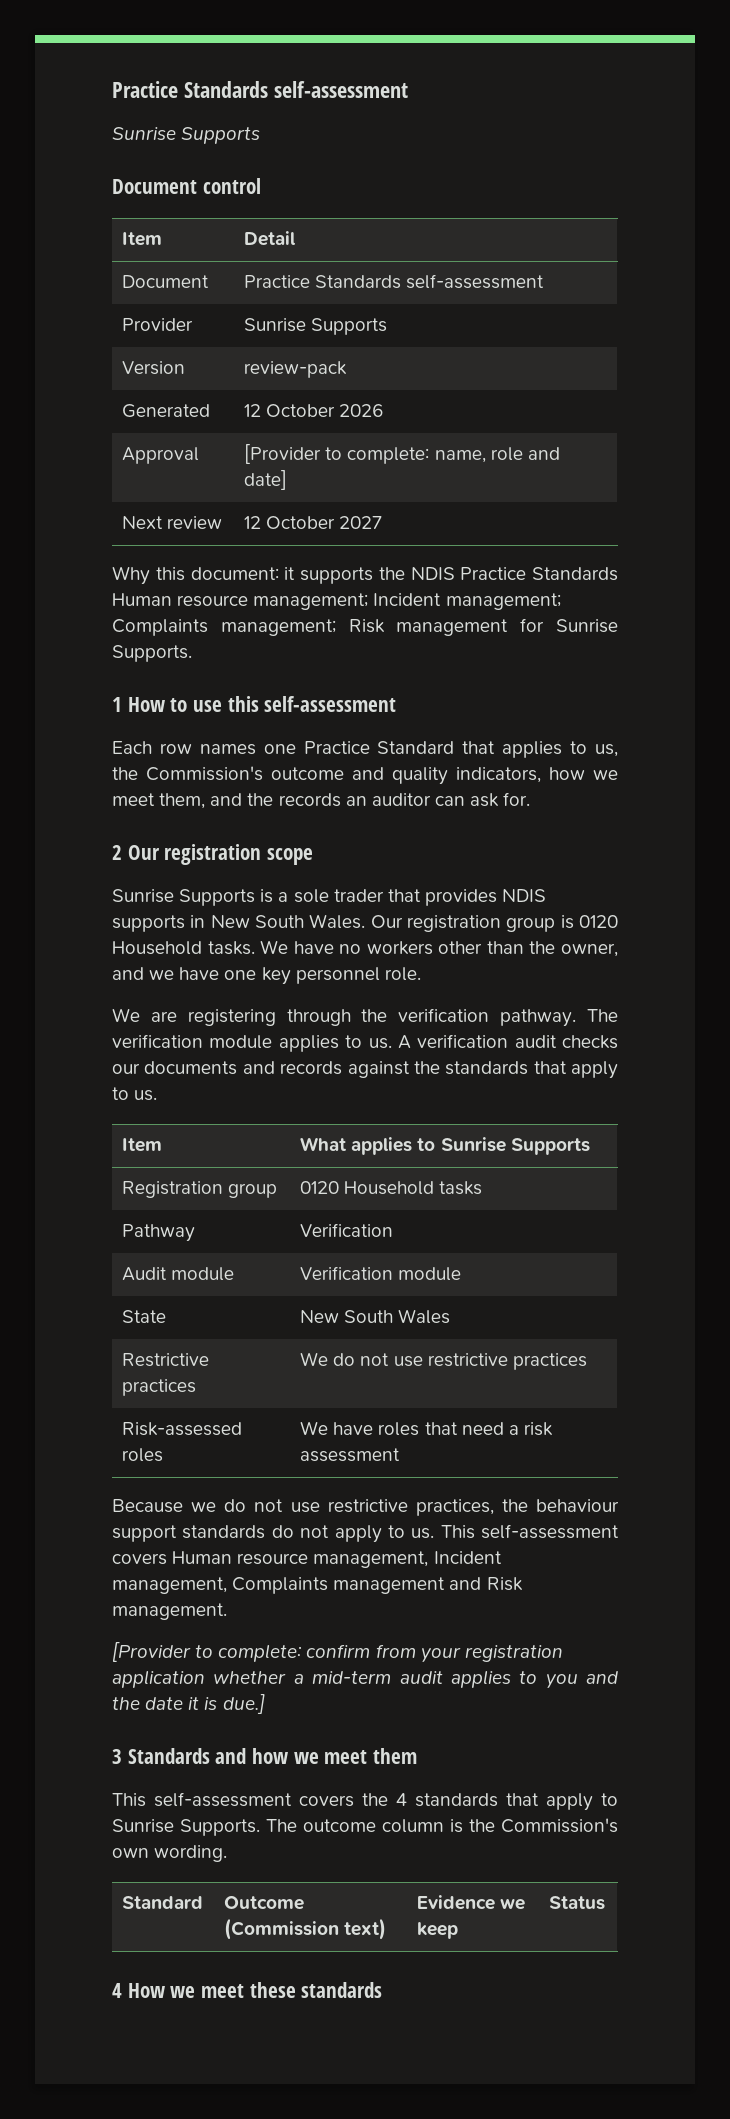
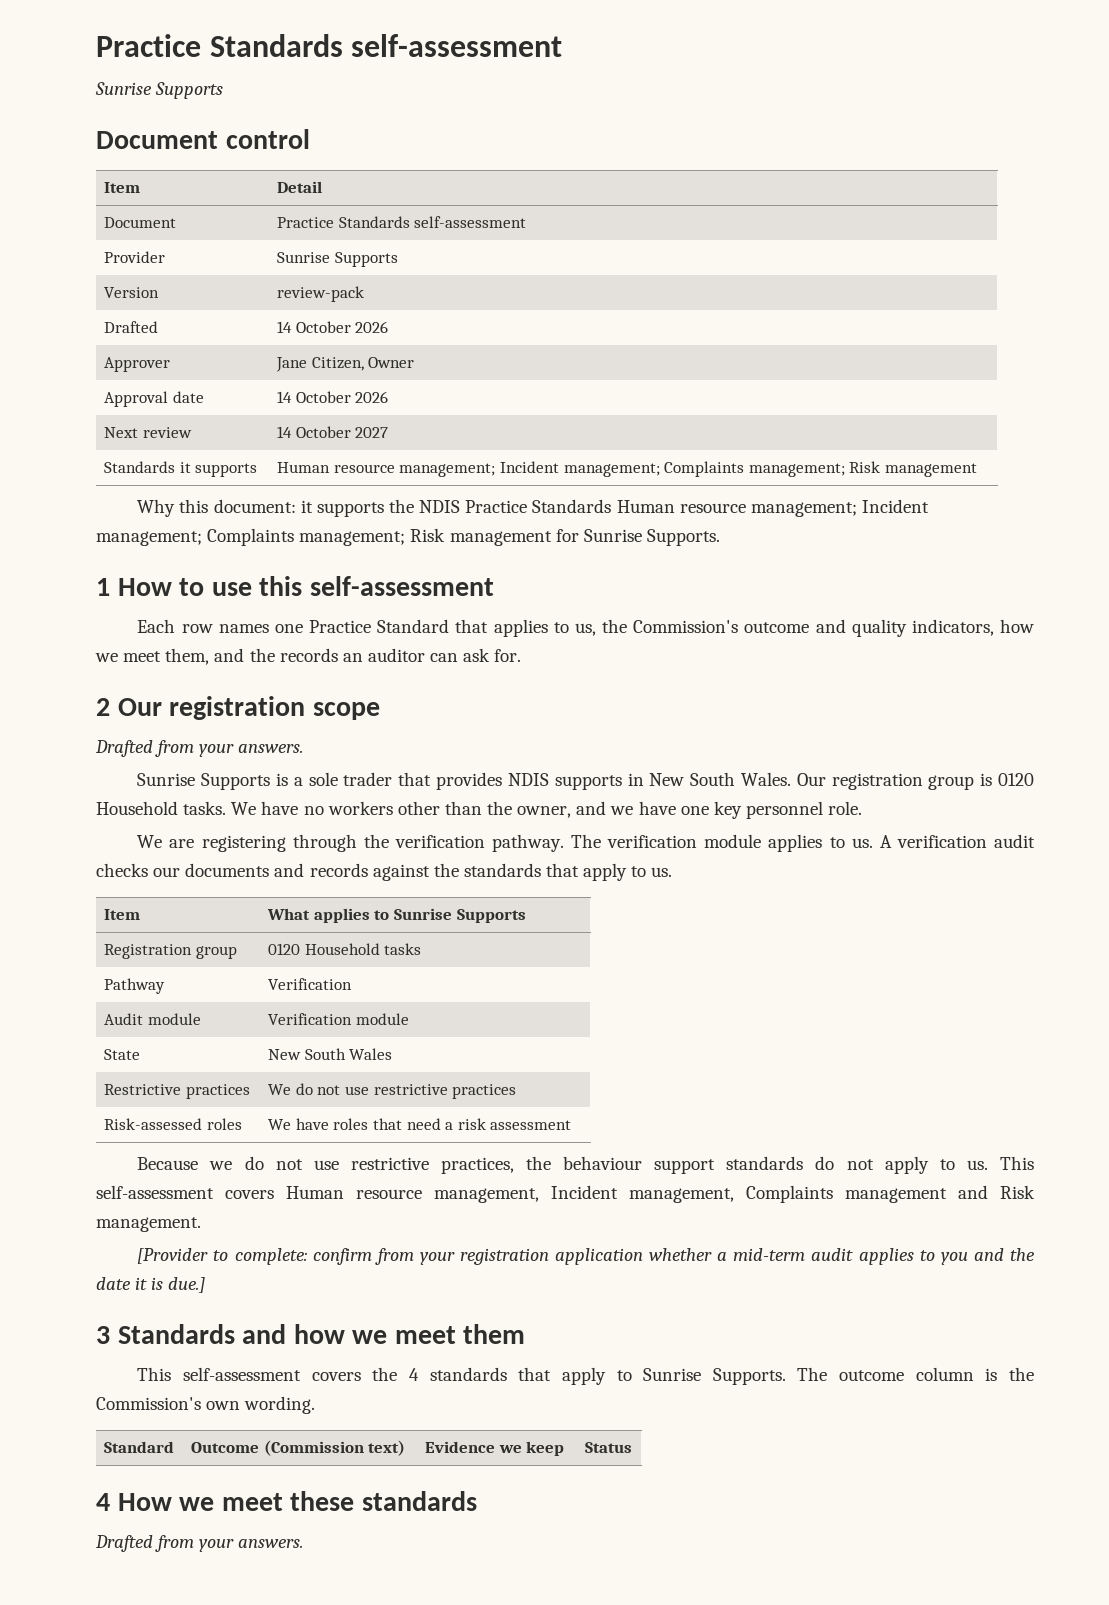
[122,404,211,418] [244,404,384,417] [122,447,200,464] [244,444,560,464] [244,470,288,490] Generated | 12 October 2026 // Approval | [Provider to complete: name, role and date] -> [104,321,159,333] [277,321,389,333] [104,357,171,372] [276,357,415,372] [104,391,204,407] [277,391,389,403] Drafted | 14 October 2026 // Approver | Jane Citizen, Owner // Approval date | 14 October 2026
[244,516,262,529] 12 -> [277,426,293,438] 14
(383, 522) none -> [104,461,258,477] [277,461,977,477] // Standards it supports | Human resource management; Incident management; Complaints management; Risk management
(314, 856) none -> [95,740,304,757] // Drafted from your answers.
(383, 1990) none -> [95,1535,304,1552] // Drafted from your answers.

